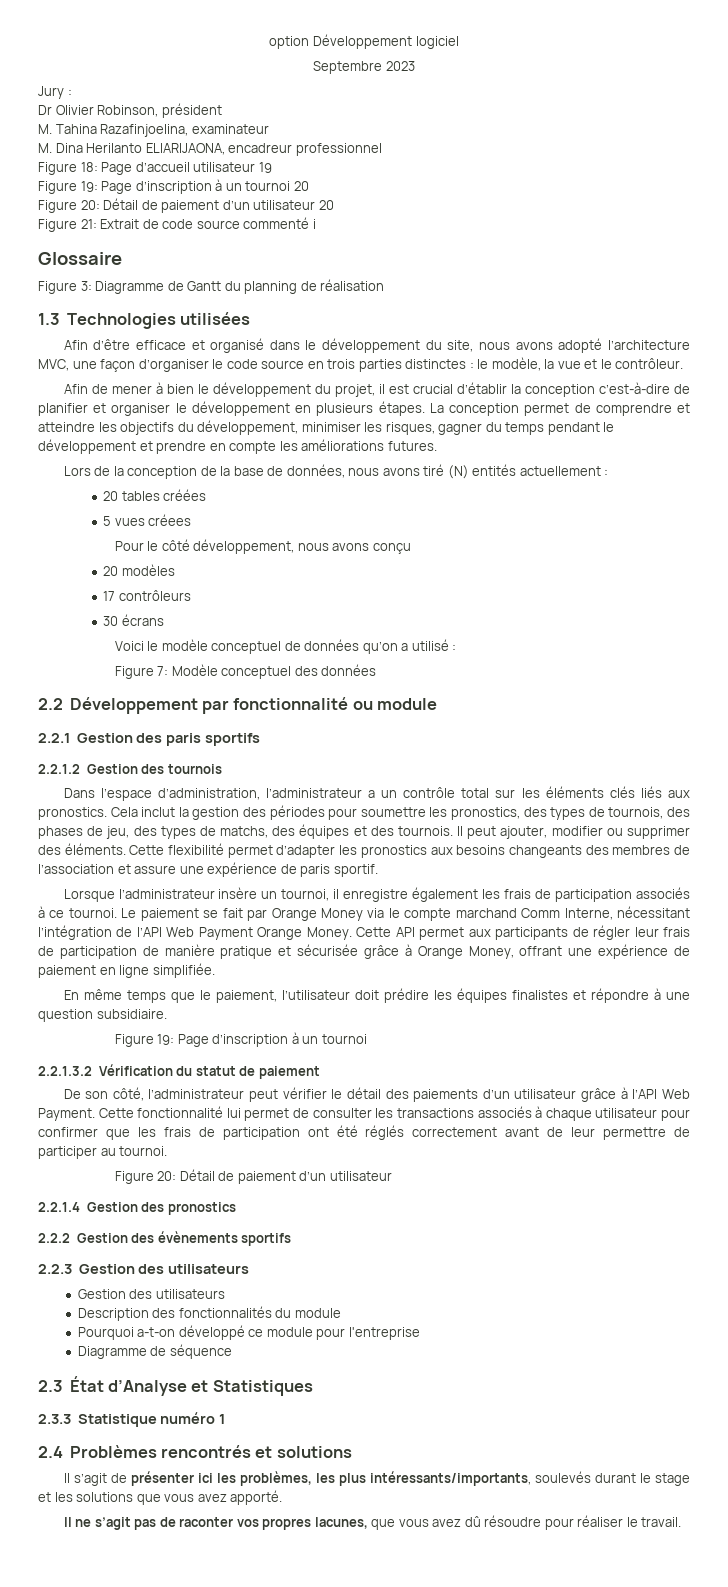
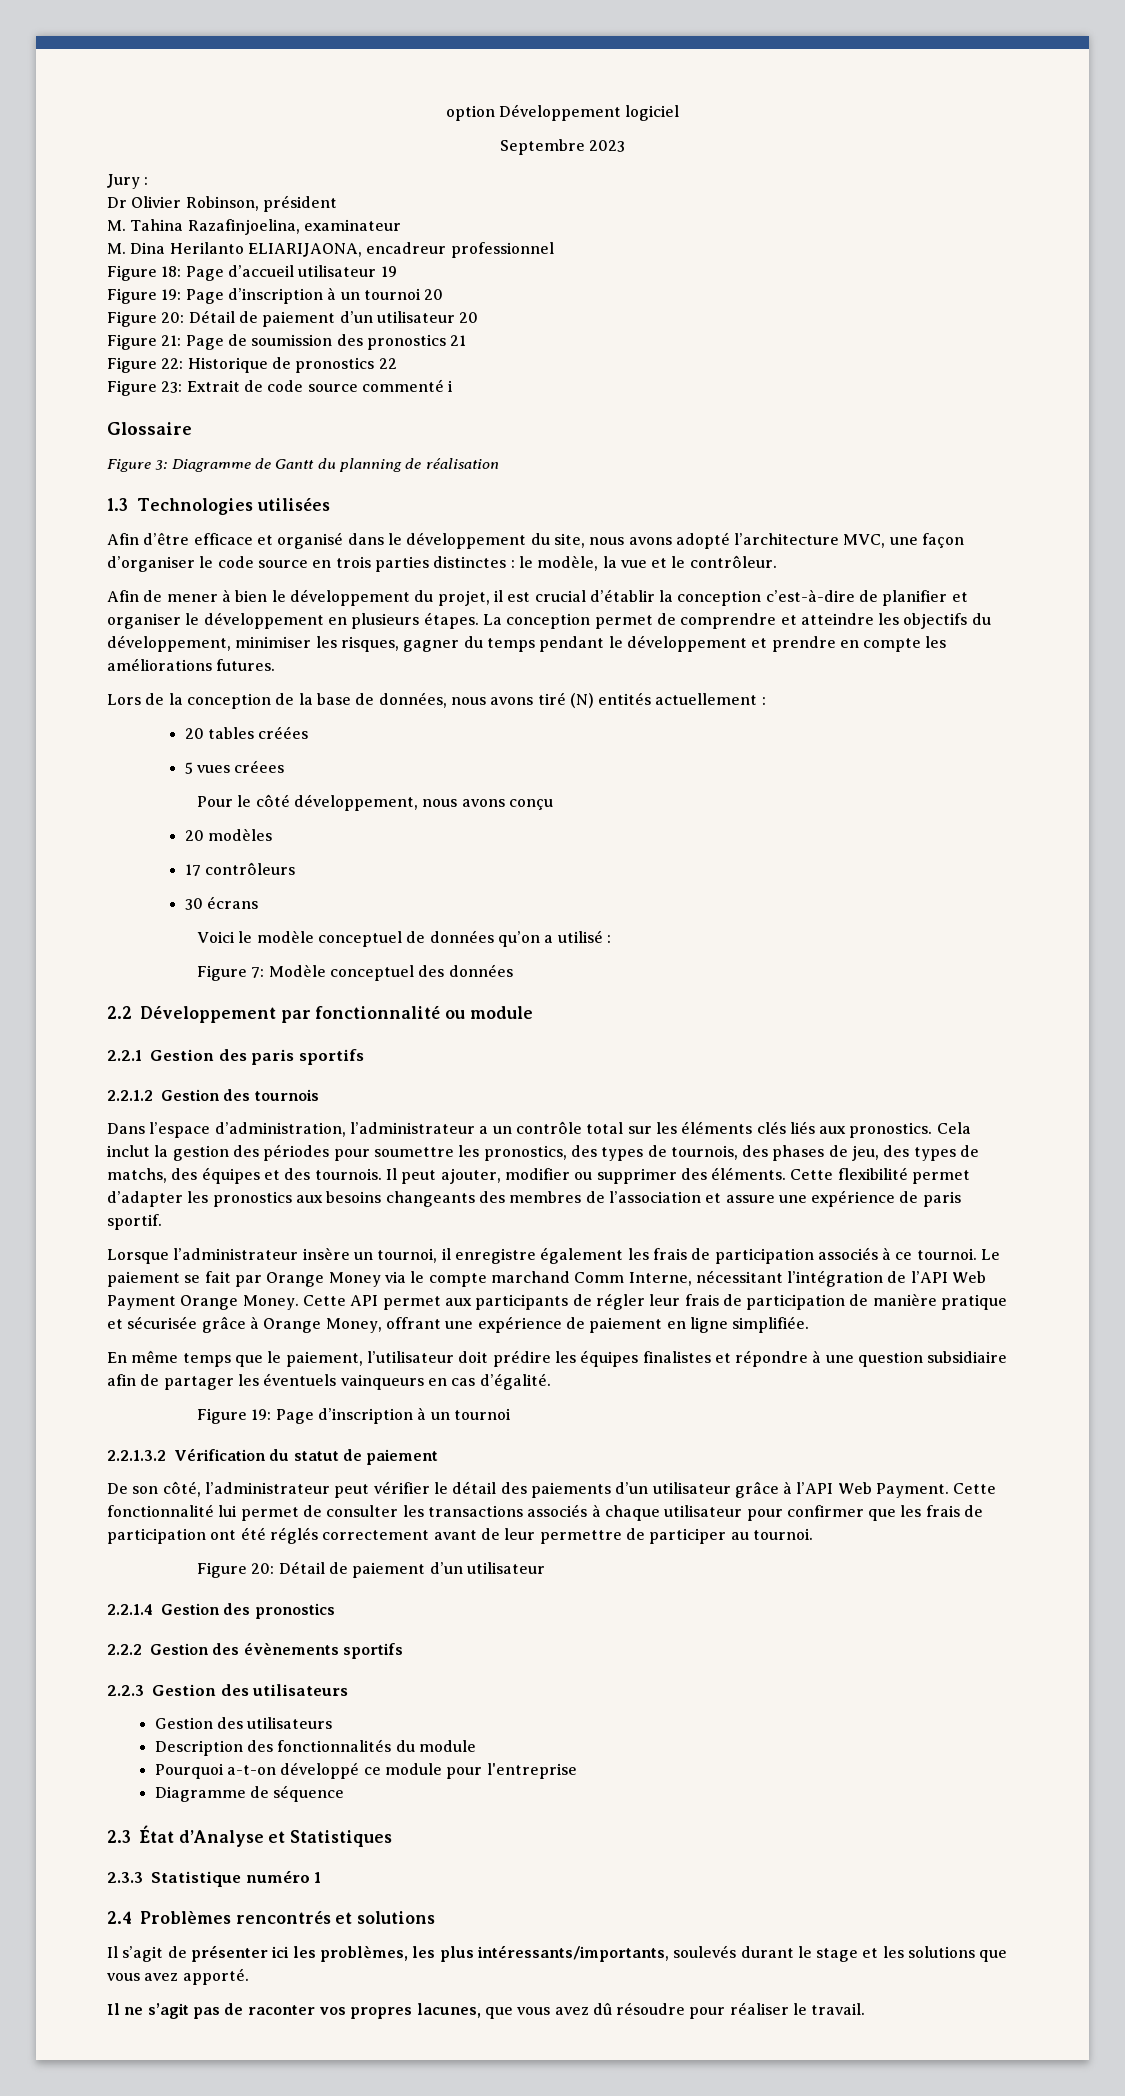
(97, 224) none -> [185,334,467,350] [107,357,397,373] [107,380,183,396] Page de soumission des pronostics 21 // Figure 22: Historique de pronostics 22 // Figure 23:
[96,1009,167,1019] subsidiaire. -> [927,1351,1008,1363] [107,1373,551,1390] subsidiaire afin de partager les éventuels vainqueurs en cas d’égalité.

